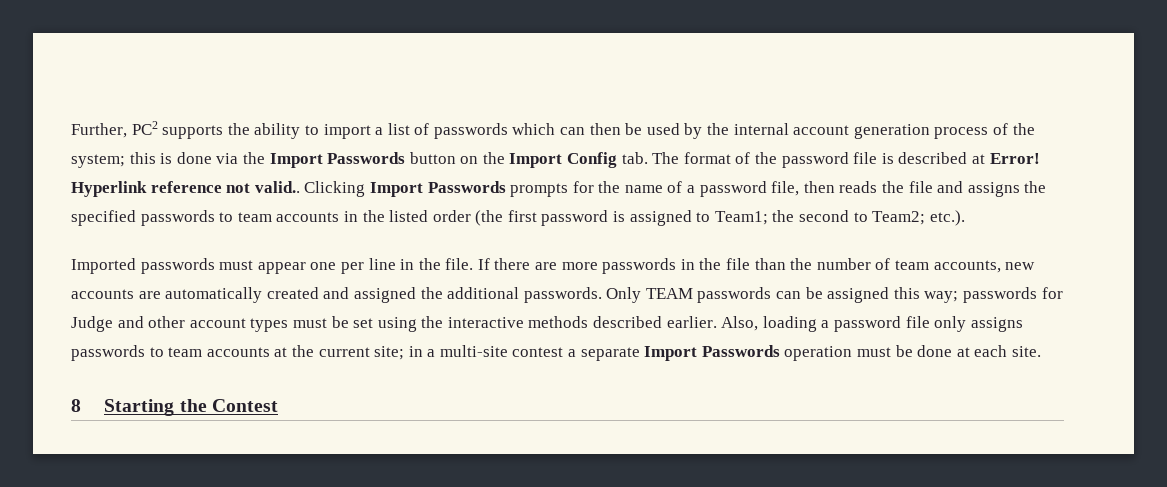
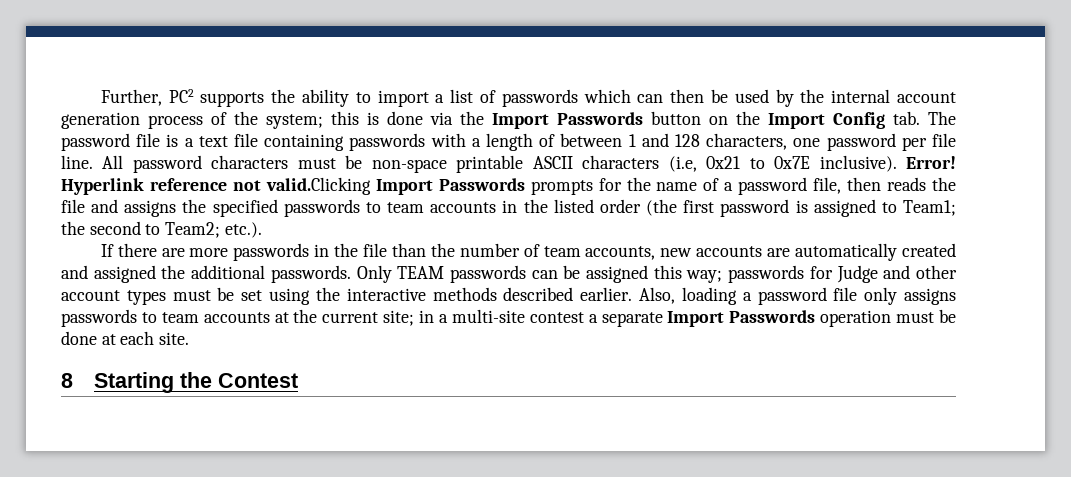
[683,152,985,168] format of the password file is described at -> [61,133,957,151] [61,155,897,173] password file is a text file containing passwords with a length of between 1 and 128 characters, one password per file line. All password characters must be non-space printable ASCII characters (i.e, 0x21 to 0x7E inclusive).
[254,181,366,197] valid.. Clicking -> [265,177,371,195] valid.Clicking
[71,258,474,274] Imported passwords must appear one per line in the file. -> (262, 230) none

